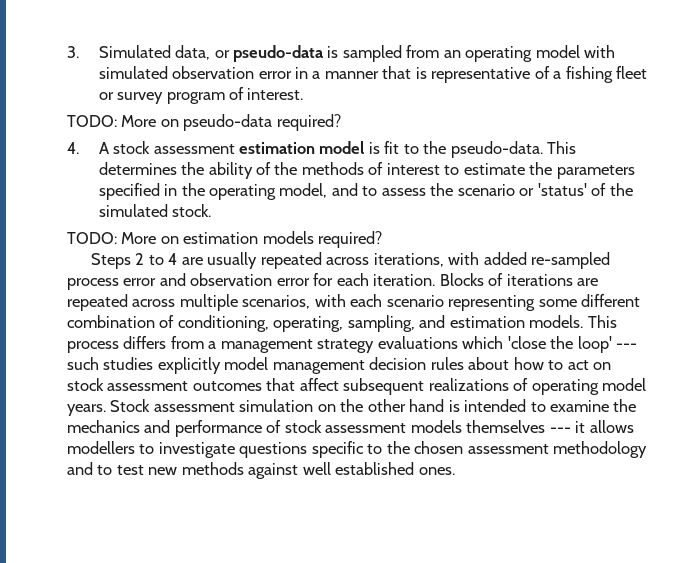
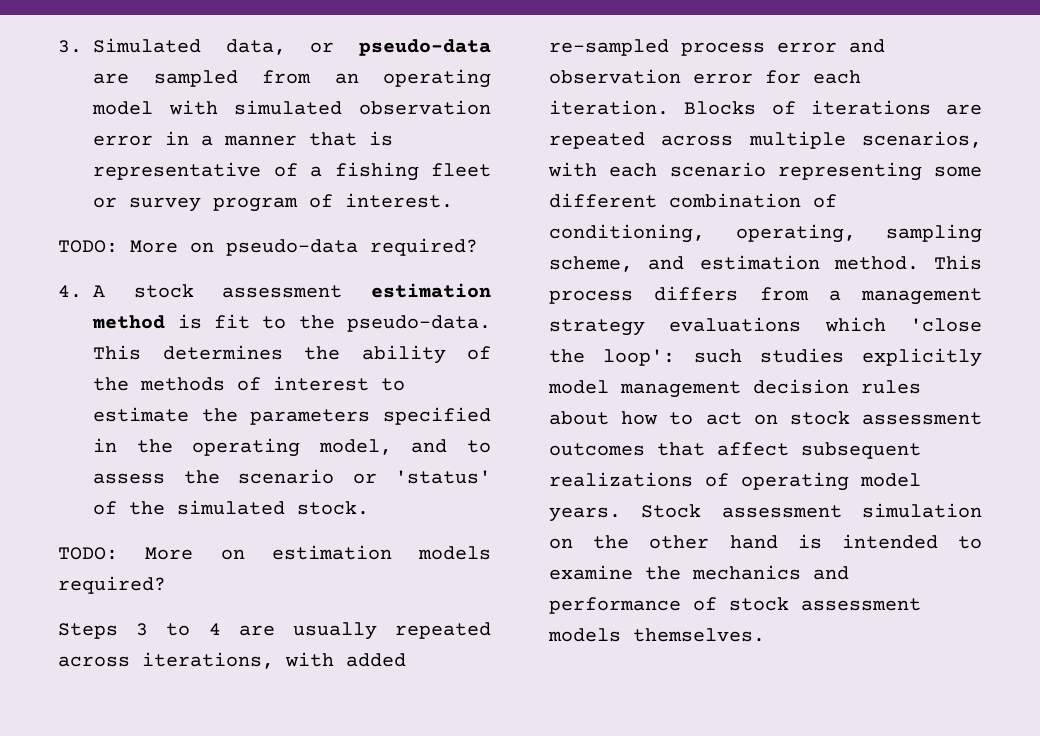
[327,46,339,58] is -> [93,73,130,84] are
[319,141,365,154] model -> [92,315,166,329] method
[135,253,145,265] 2 -> [136,623,149,636] 3
[347,315,415,332] sampling, -> [886,224,982,243] [549,256,633,272] sampling scheme,
[529,315,584,328] models. -> [833,256,919,270] method.
[577,336,638,353] loop' --- -> [603,349,676,366] loop':
[466,420,634,433] [67,441,648,458] [67,462,455,479] themselves --- it allows modellers to investigate questions specific to the chosen assessment methodology and to test new methods against well established ones. -> [633,628,765,642] themselves.

